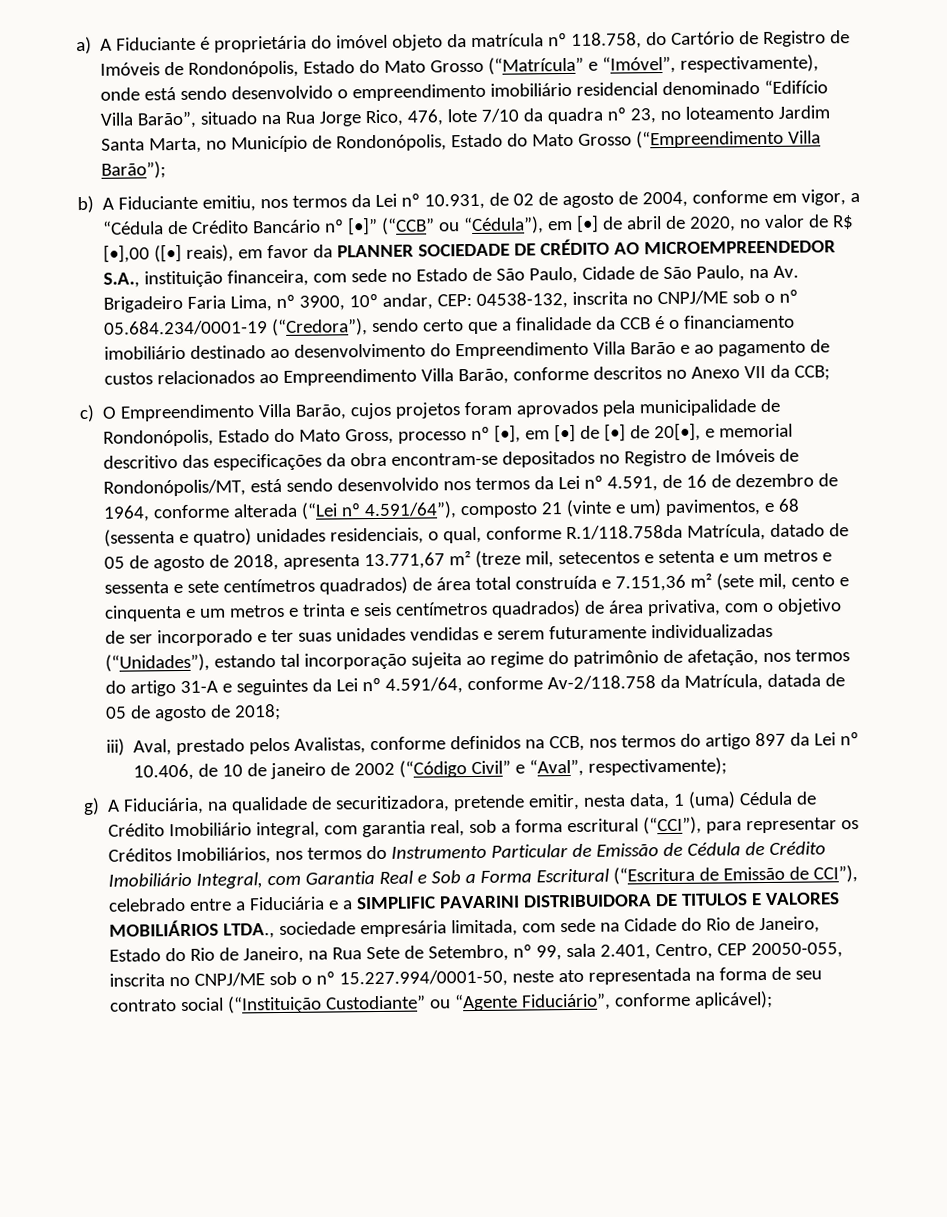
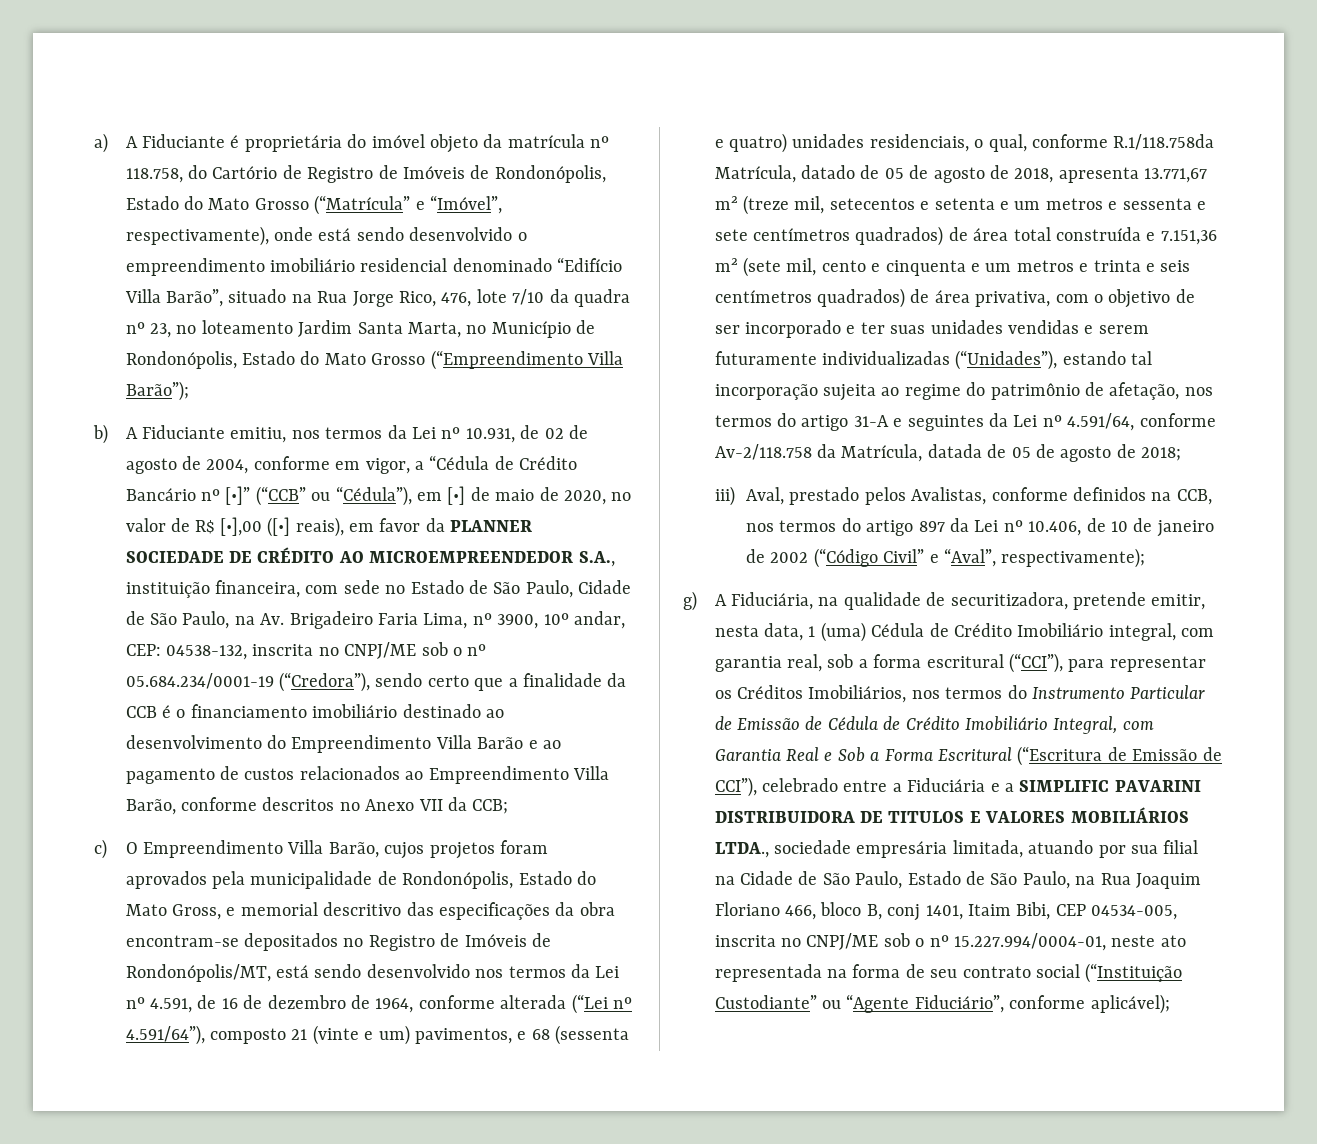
[626,216,663,230] abril -> [495,489,535,501] maio
[398,422,702,444] processo nº [•], em [•] de [•] de 20[•], -> (221, 912) none
[522,916,821,934] [109,942,844,964] [109,969,509,988] com sede na Cidade do Rio de Janeiro, Estado do Rio de Janeiro, na Rua Sete de Setembro, nº 99, sala 2.401, Centro, CEP 20050-055, inscrita no CNPJ/ME sob o nº 15.227.994/0001-50, -> [1028,840,1199,858] [714,871,1201,889] [714,902,1178,921] [714,933,1106,951] atuando por sua filial na Cidade de São Paulo, Estado de São Paulo, na Rua Joaquim Floriano 466, bloco B, conj 1401, Itaim Bibi, CEP 04534-005, inscrita no CNPJ/ME sob o nº 15.227.994/0004-01,

